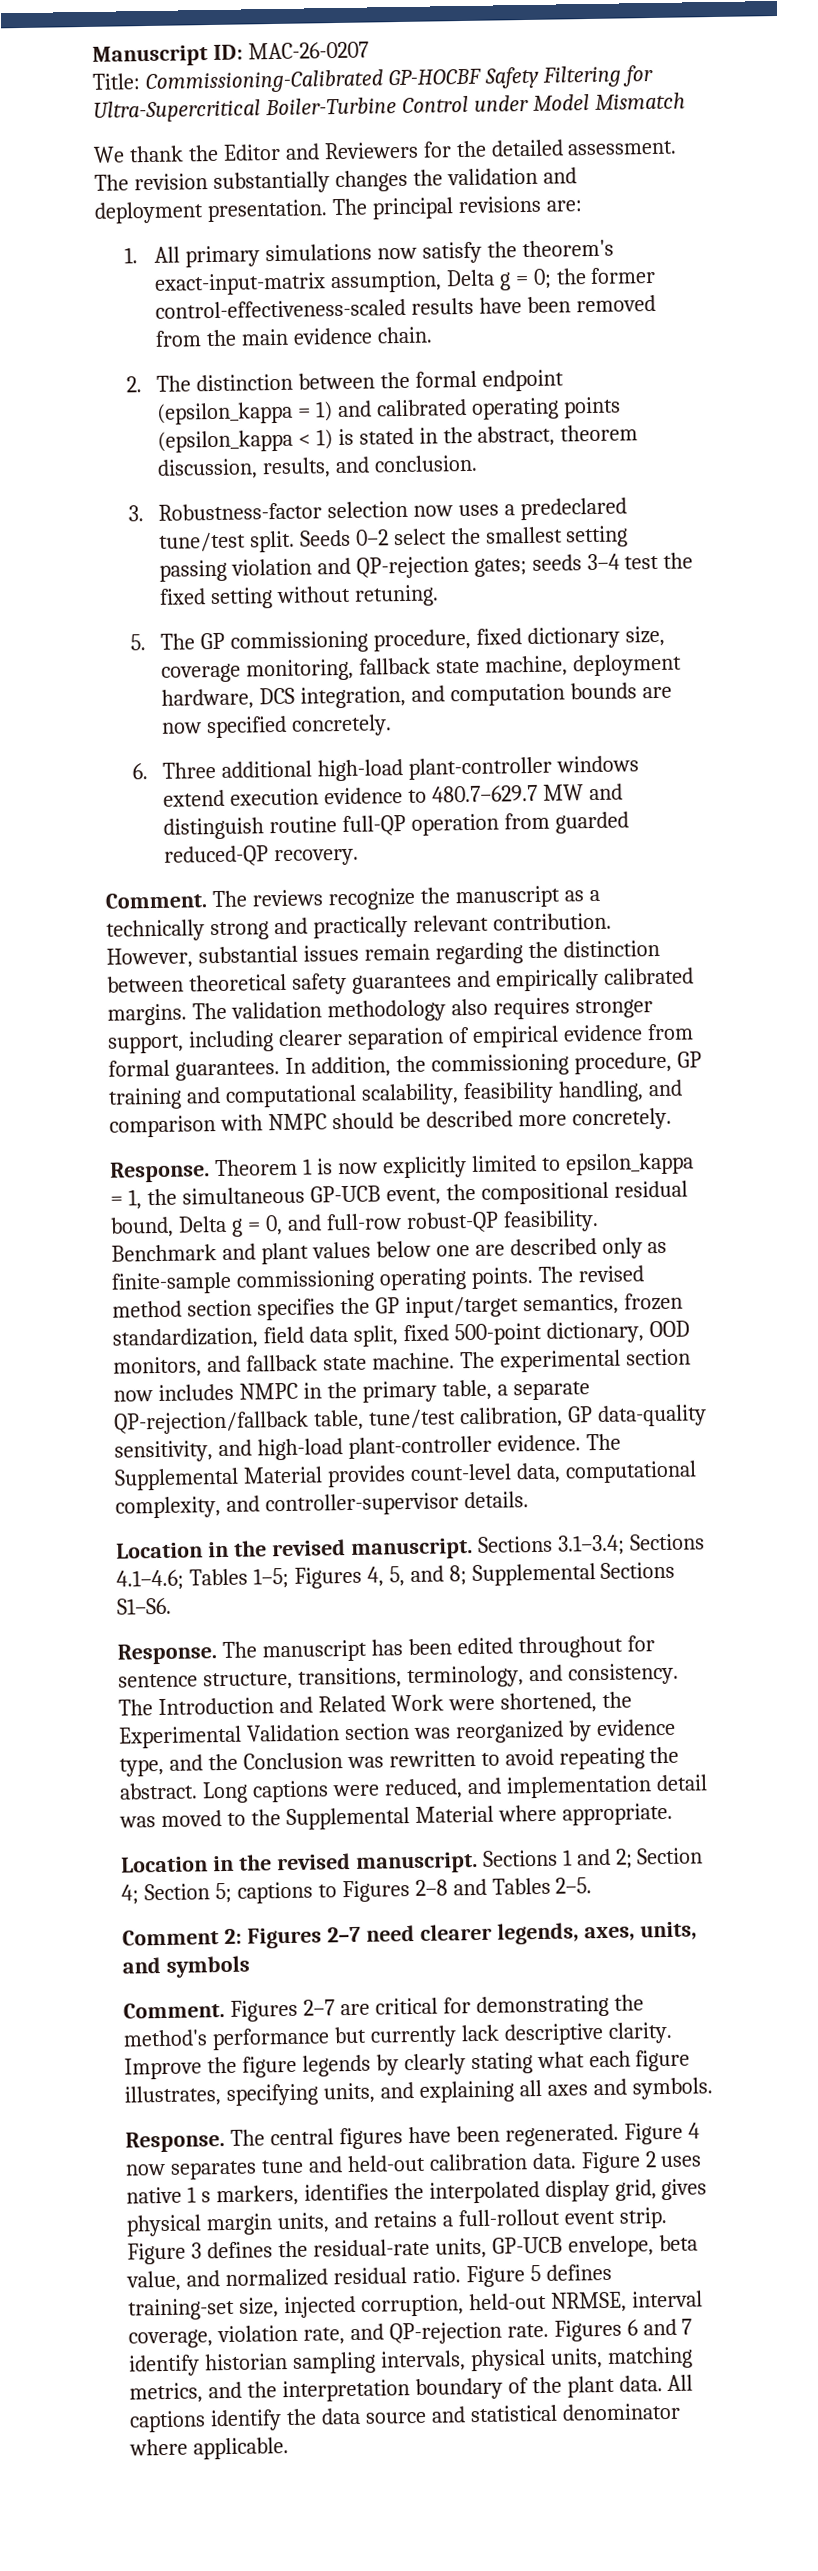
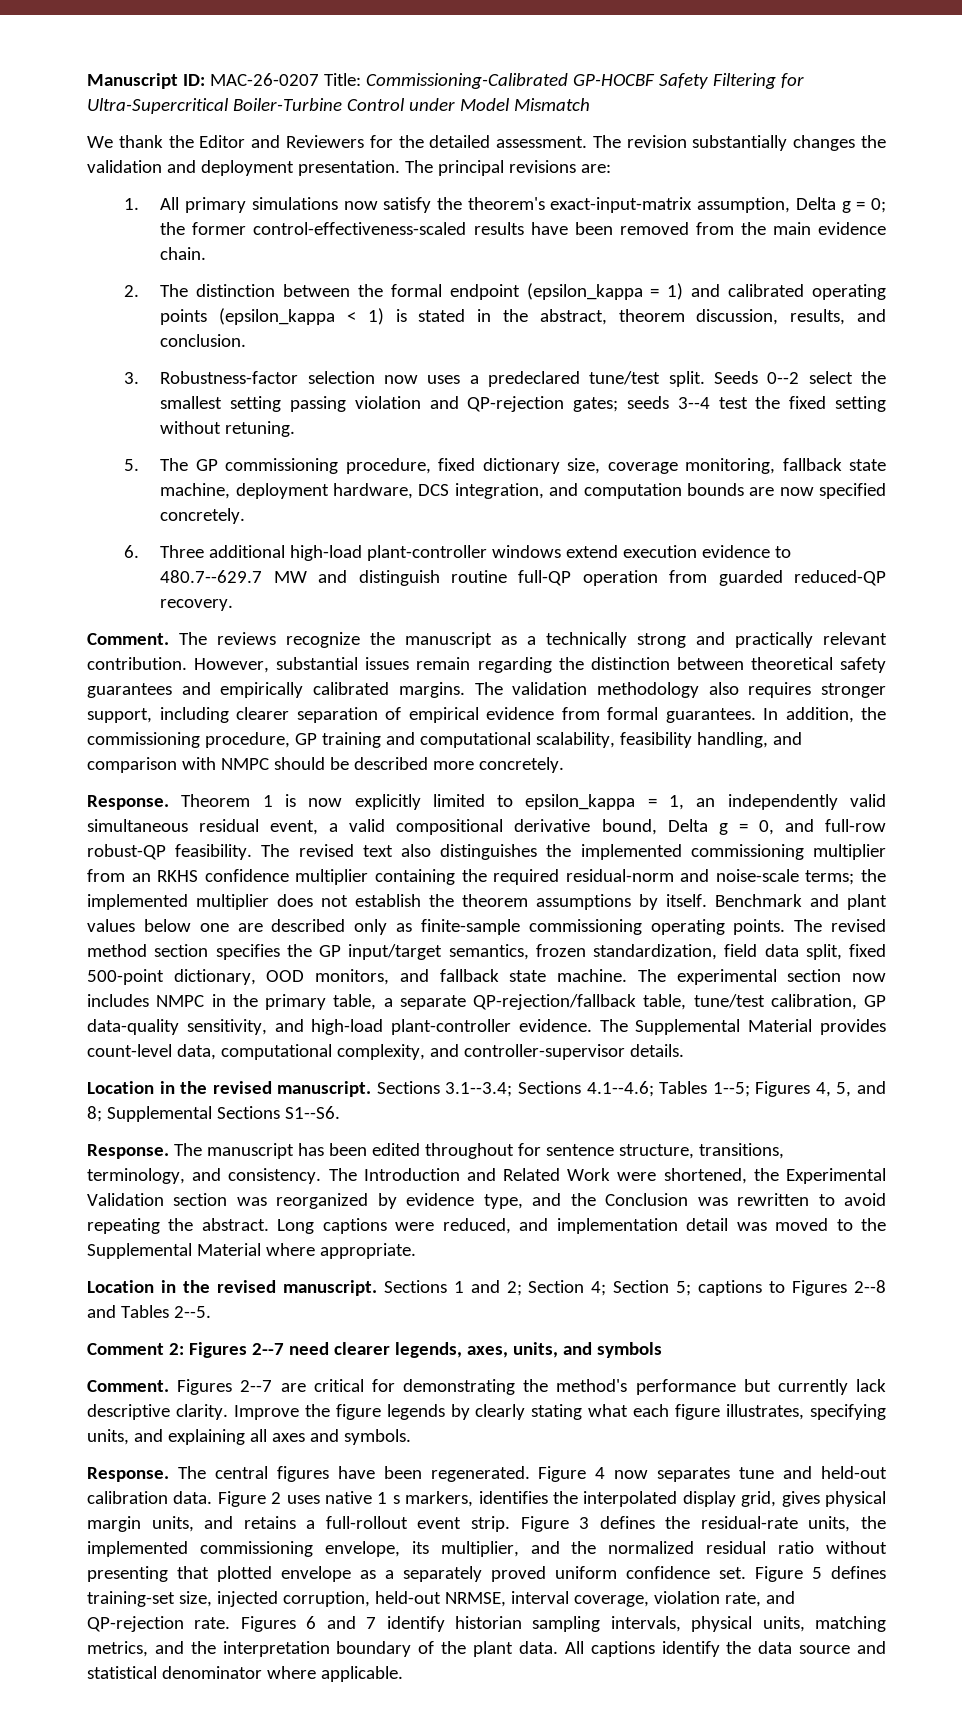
(369, 50) // -> (319, 79) none
[354,529,389,546] 0–2 -> [767,372,800,384] 0--2
[586,553,620,571] 3–4 -> [677,397,710,409] 3--4
[431,784,538,803] 480.7–629.7 -> [160,570,263,583] 480.7--629.7
[146,1180,688,1206] the simultaneous GP-UCB event, the compositional residual -> [696,794,886,810] [87,819,591,835] an independently valid simultaneous residual event, a valid compositional derivative
(599, 1221) none -> [261,844,886,860] [87,869,886,885] [87,894,707,910] The revised text also distinguishes the implemented commissioning multiplier from an RKHS confidence multiplier containing the required residual-norm and noise-scale terms; the implemented multiplier does not establish the theorem assumptions by itself.
[556,1533,705,1556] [116,1567,289,1591] 3.1–3.4; Sections 4.1–4.6; Tables 1–5; -> [445,1081,750,1097] 3.1--3.4; Sections 4.1--4.6; Tables 1--5;
[116,1597,172,1615] S1–S6. -> [284,1106,340,1119] S1--S6.
[414,1879,448,1896] 2–8 -> [854,1280,886,1293] 2--8
[555,1877,593,1894] 2–5. -> [173,1306,211,1318] 2--5.
[326,1926,361,1943] 2–7 -> [251,1343,284,1355] 2--7
[302,1999,335,2016] 2–7 -> [240,1380,273,1392] 2--7
[491,2234,698,2258] [126,2266,461,2292] GP-UCB envelope, beta value, and normalized residual ratio. -> [860,1516,886,1529] [87,1541,887,1557] [87,1566,746,1582] the implemented commissioning envelope, its multiplier, and the normalized residual ratio without presenting that plotted envelope as a separately proved uniform confidence set.

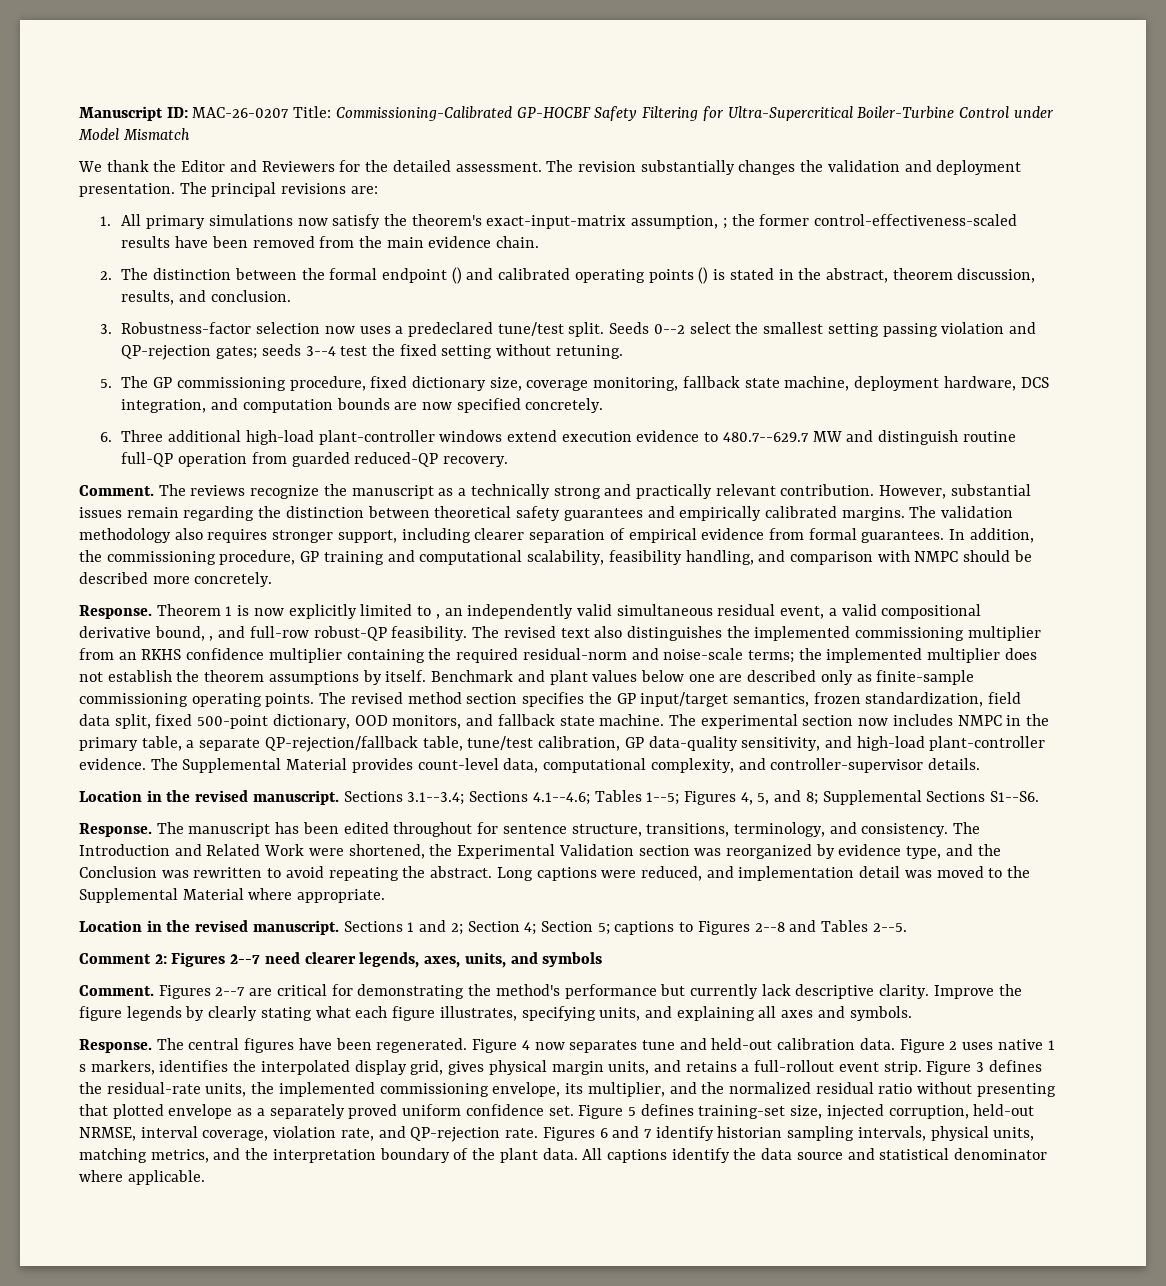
[795,197,886,213] Delta g = 0; -> [722,218,727,229] ;
[526,283,684,300] (epsilon_kappa = 1) -> [451,267,462,284] ()
[219,308,384,325] (epsilon_kappa < 1) -> [698,267,709,284] ()
[525,794,685,810] epsilon_kappa = 1, -> [435,614,440,619] ,
[667,819,774,835] Delta g = 0, -> [209,636,214,641] ,

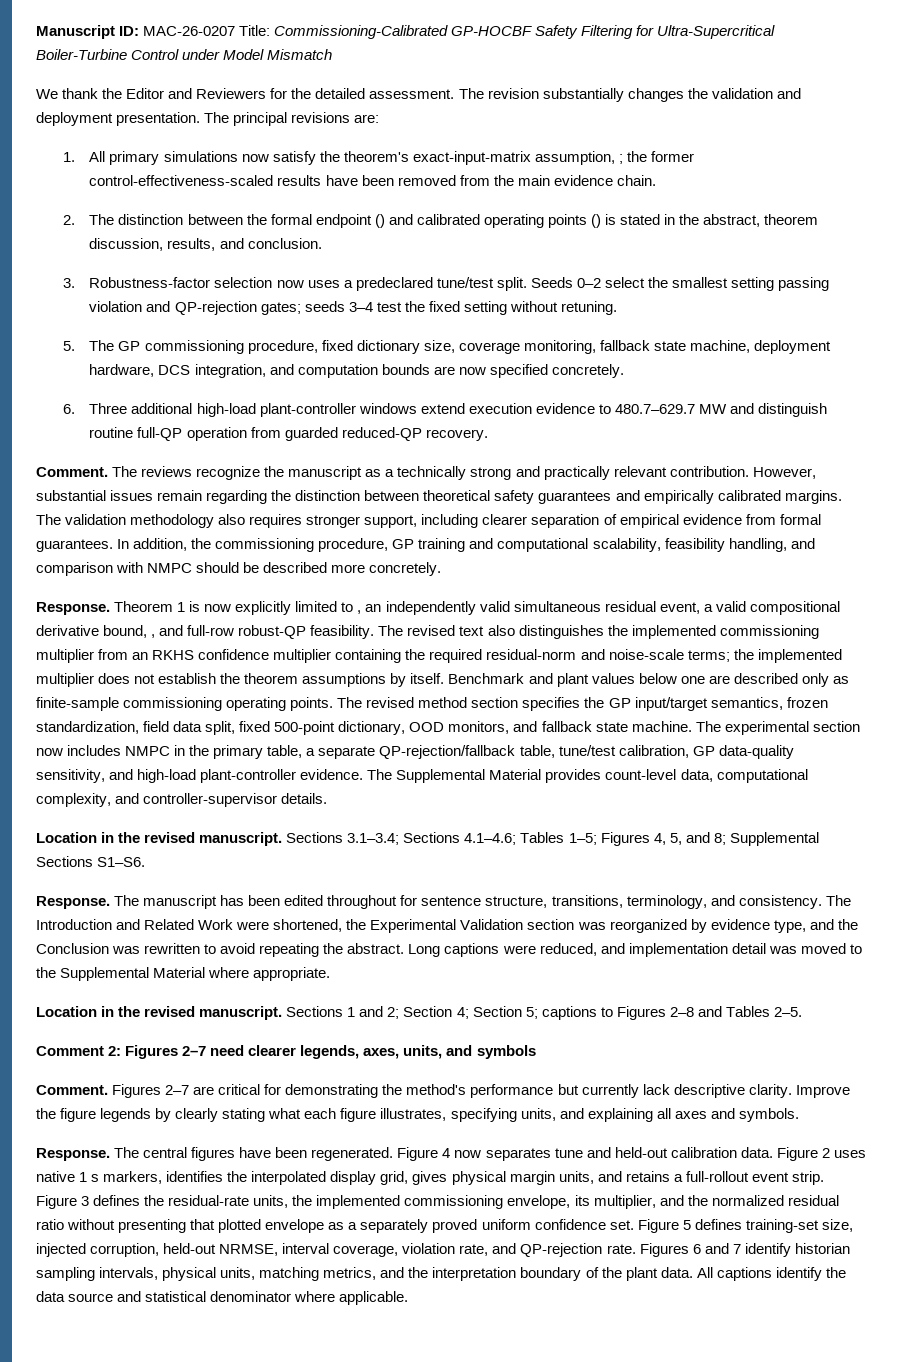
[653,324,685,334] 0--2 -> [576,278,601,288] 0–2
[305,346,336,356] 3--4 -> [348,302,373,312] 3–4
[722,432,809,442] 480.7--629.7 -> [614,404,695,414] 480.7–629.7
[407,790,680,805] 3.1--3.4; Sections 4.1--4.6; Tables 1--5; -> [347,832,597,845] 3.1–3.4; Sections 4.1–4.6; Tables 1–5;
[990,791,1040,802] S1--S6. -> [97,857,146,867] S1–S6.
[754,922,785,932] 2--8 -> [669,1007,694,1017] 2–8
[872,923,907,932] 2--5. -> [773,1007,802,1017] 2–5.
[230,954,261,964] 2--7 -> [182,1046,207,1056] 2–7
[215,987,246,996] 2--7 -> [165,1085,190,1095] 2–7

